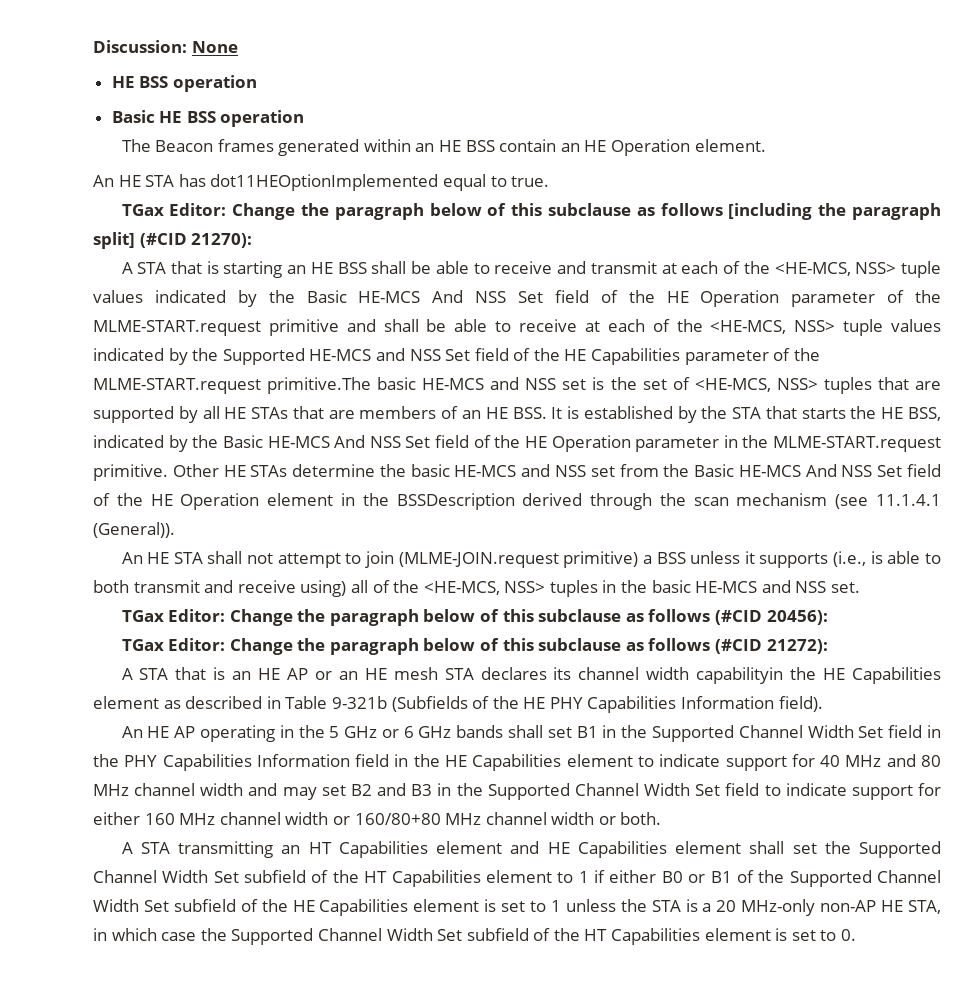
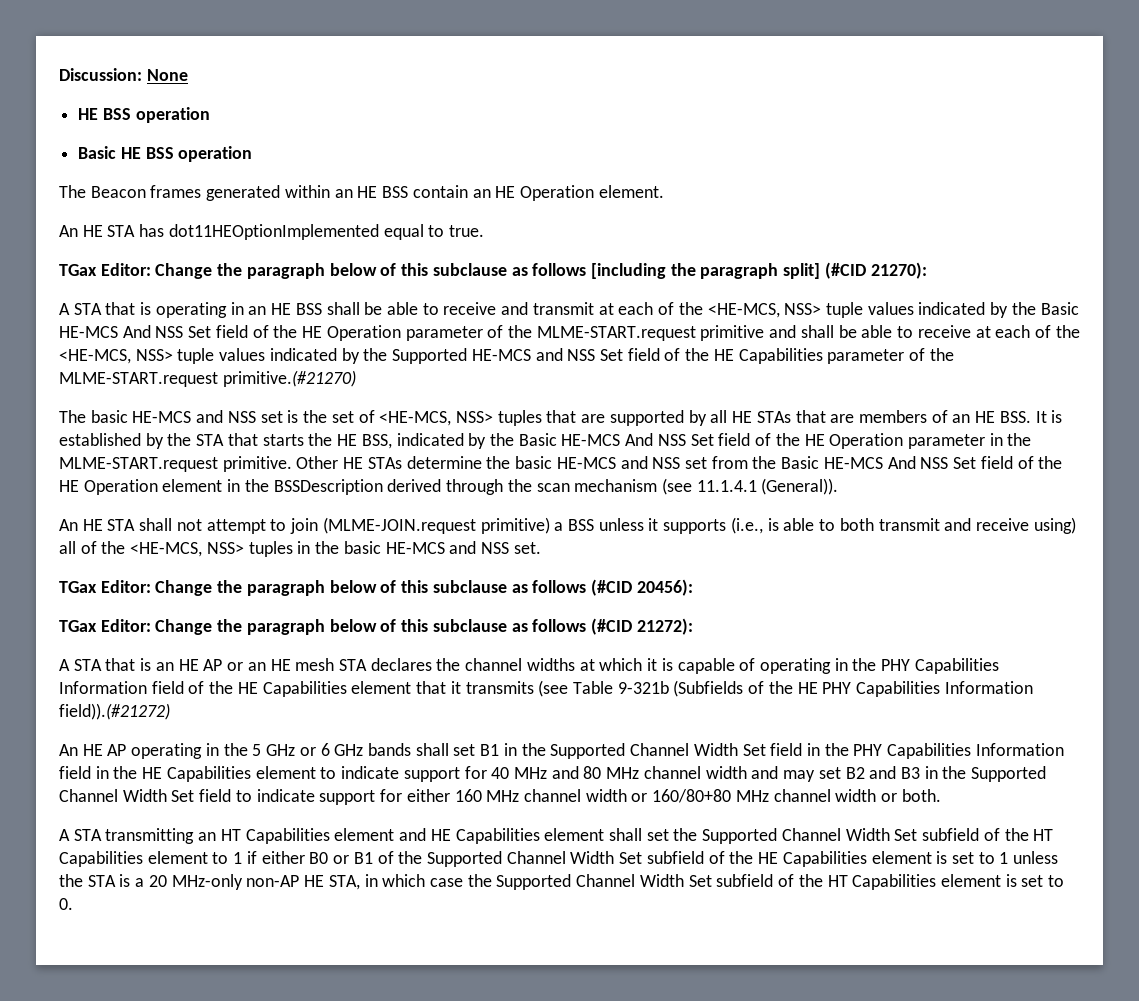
[223,261,283,278] starting -> [155,302,244,318] operating in
[267,377,372,394] primitive.The -> [222,370,356,387] [59,410,86,423] primitive.(#21270) // The
[553,667,941,684] [93,696,281,709] its channel width capabilityin the HE Capabilities element as described in -> [436,658,999,674] [59,680,569,697] the channel widths at which it is capable of operating in the PHY Capabilities Information field of the HE Capabilities element that it transmits (see
[778,696,823,712] field). -> [59,703,170,720] field)).(#21272)

